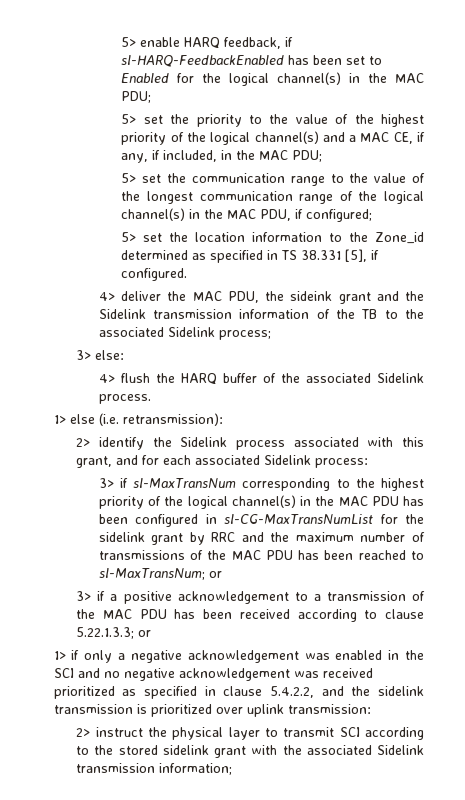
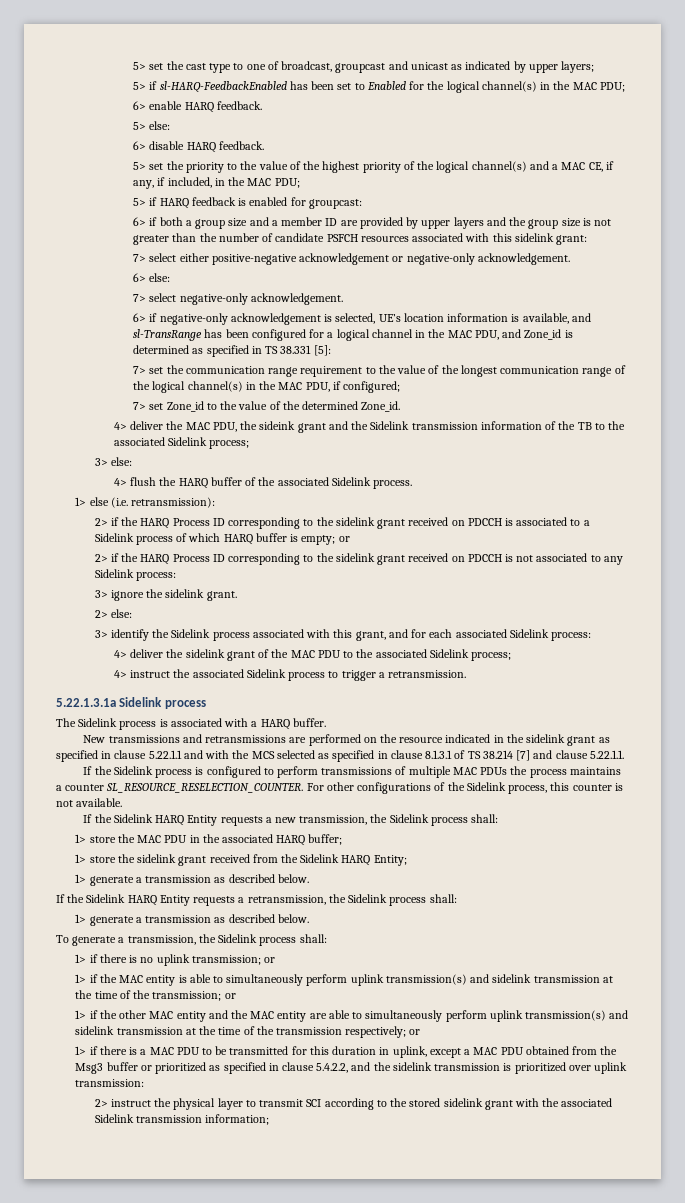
[121,37,282,49] 5> enable HARQ feedback, -> [133,61,595,73] [133,82,147,90] 5> set the cast type to one of broadcast, groupcast and unicast as indicated by upper layers; // 5>
(152, 97) none -> [133,101,262,113] [133,121,171,130] [133,141,264,153] // 6> enable HARQ feedback. // 5> else: // 6> disable HARQ feedback.
(137, 178) none -> [149,197,362,209] [133,217,612,229] [133,233,588,245] [133,253,570,265] [133,273,171,282] [133,293,343,305] [133,313,591,325] [133,329,573,341] [133,345,331,357] [133,366,147,374] if HARQ feedback is enabled for groupcast: // 6> if both a group size and a member ID are provided by upper layers and the group size is not greater than the number of candidate PSFCH resources associated with this sidelink grant: // 7> select either positive-negative acknowledgement or negative-only acknowledgement. // 6> else: // 7> select negative-only acknowledgement. // 6> if negative-only acknowledgement is selected, UE’s location information is available, and sl-TransRange has been configured for a logical channel in the MAC PDU, and Zone_id is determined as specified in TS 38.331 [5]: // 7>
(325, 181) none -> [300,366,363,377] requirement
[121,232,424,244] [121,249,380,263] [121,268,188,281] 5> set the location information to the Zone_id determined as specified in TS 38.331 [5], if configured. -> [133,401,401,412] 7> set Zone_id to the value of the determined Zone_id.
(91, 442) none -> [110,517,590,529] [94,533,350,545] [94,553,623,565] [94,569,176,581] [94,589,237,601] [94,609,132,618] [94,630,108,638] if the HARQ Process ID corresponding to the sidelink grant received on PDCCH is associated to a Sidelink process of which HARQ buffer is empty; or // 2> if the HARQ Process ID corresponding to the sidelink grant received on PDCCH is not associated to any Sidelink process: // 3> ignore the sidelink grant. // 2> else: // 3>
[98,478,424,491] [98,495,424,509] [98,514,424,527] [98,532,425,545] [98,550,424,560] [98,568,222,580] [76,591,426,604] [76,609,425,622] [76,627,152,639] [53,650,424,663] [53,668,373,681] 3> if sl-MaxTransNum corresponding to the highest priority of the logical channel(s) in the MAC PDU has been configured in sl-CG-MaxTransNumList for the sidelink grant by RRC and the maximum number of transmissions of the MAC PDU has been reached to sl-MaxTransNum; or // 3> if a positive acknowledgement to a transmission of the MAC PDU has been received according to clause 5.22.1.3.3; or // 1> if only a negative acknowledgement was enabled in the SCI and no negative acknowledgement was received -> [113,649,512,661] [113,669,467,681] [56,697,206,709] [56,718,326,730] [83,734,610,746] [56,750,624,762] [83,766,621,778] [56,782,623,794] [56,798,123,807] [83,814,499,826] [75,834,343,846] [75,854,407,866] [75,874,309,886] [56,894,457,906] [75,914,309,926] [56,934,327,946] [75,954,275,966] [75,974,613,986] [75,990,236,1001] [75,1010,629,1022] [75,1026,421,1038] [75,1046,618,1058] [75,1062,152,1074] 4> deliver the sidelink grant of the MAC PDU to the associated Sidelink process; // 4> instruct the associated Sidelink process to trigger a retransmission. // 5.22.1.3.1a Sidelink process // The Sidelink process is associated with a HARQ buffer. // New transmissions and retransmissions are performed on the resource indicated in the sidelink grant as specified in clause 5.22.1.1 and with the MCS selected as specified in clause 8.1.3.1 of TS 38.214 [7] and clause 5.22.1.1. // If the Sidelink process is configured to perform transmissions of multiple MAC PDUs the process maintains a counter SL_RESOURCE_RESELECTION_COUNTER. For other configurations of the Sidelink process, this counter is not available. // If the Sidelink HARQ Entity requests a new transmission, the Sidelink process shall: // 1> store the MAC PDU in the associated HARQ buffer; // 1> store the sidelink grant received from the Sidelink HARQ Entity; // 1> generate a transmission as described below. // If the Sidelink HARQ Entity requests a retransmission, the Sidelink process shall: // 1> generate a transmission as described below. // To generate a transmission, the Sidelink process shall: // 1> if there is no uplink transmission; or // 1> if the MAC entity is able to simultaneously perform uplink transmission(s) and sidelink transmission at the time of the transmission; or // 1> if the other MAC entity and the MAC entity are able to simultaneously perform uplink transmission(s) and sidelink transmission at the time of the transmission respectively; or // 1> if there is a MAC PDU to be transmitted for this duration in uplink, except a MAC PDU obtained from the Msg3 buffer or

